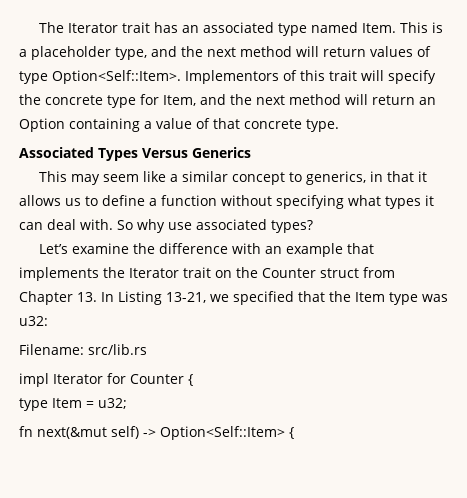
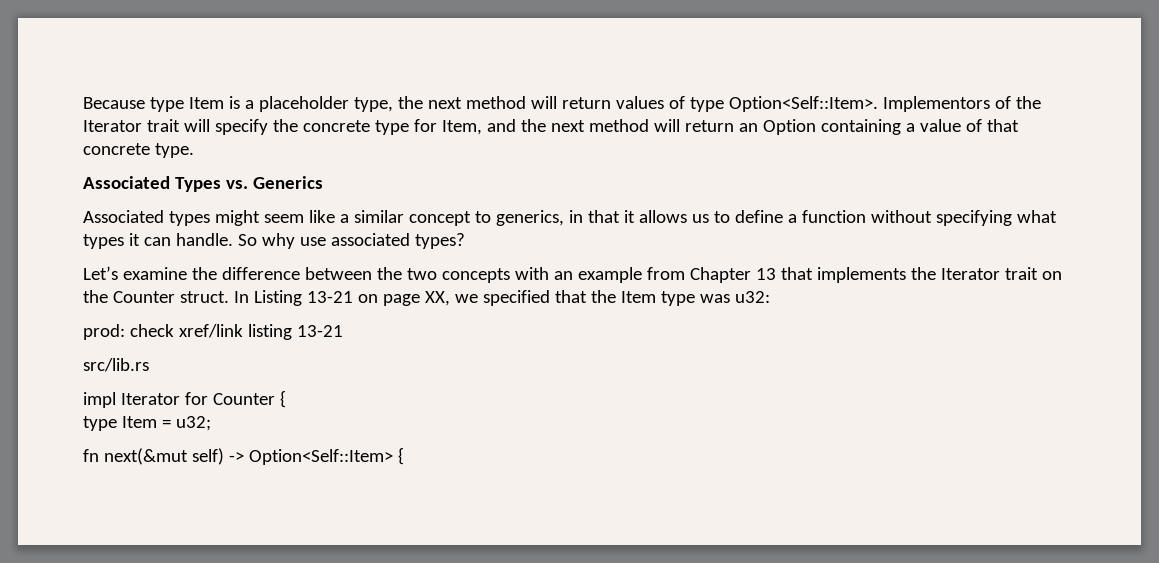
[39,22,429,36] The Iterator trait has an associated type named Item. This -> [83,97,224,112] Because type Item
[151,46,177,57] and -> (393, 104) none
[300,70,325,81] this -> [1015,96,1041,109] [83,120,142,132] the Iterator
[142,148,188,158] Versus -> [225,180,248,189] vs.
[39,171,101,185] This may -> [83,210,260,226] Associated types might
[47,219,113,230] deal with. -> [175,233,233,246] handle.
[232,243,344,257] with an example -> [304,267,776,283] between the two concepts with an example from Chapter 13
[320,267,395,278] [19,291,206,305] struct from Chapter 13. In Listing 13-21, -> [179,290,450,306] struct. In Listing 13-21 on page XX,
[19,344,84,355] Filename: -> [83,324,343,340] prod: check xref/link listing 13-21 //

